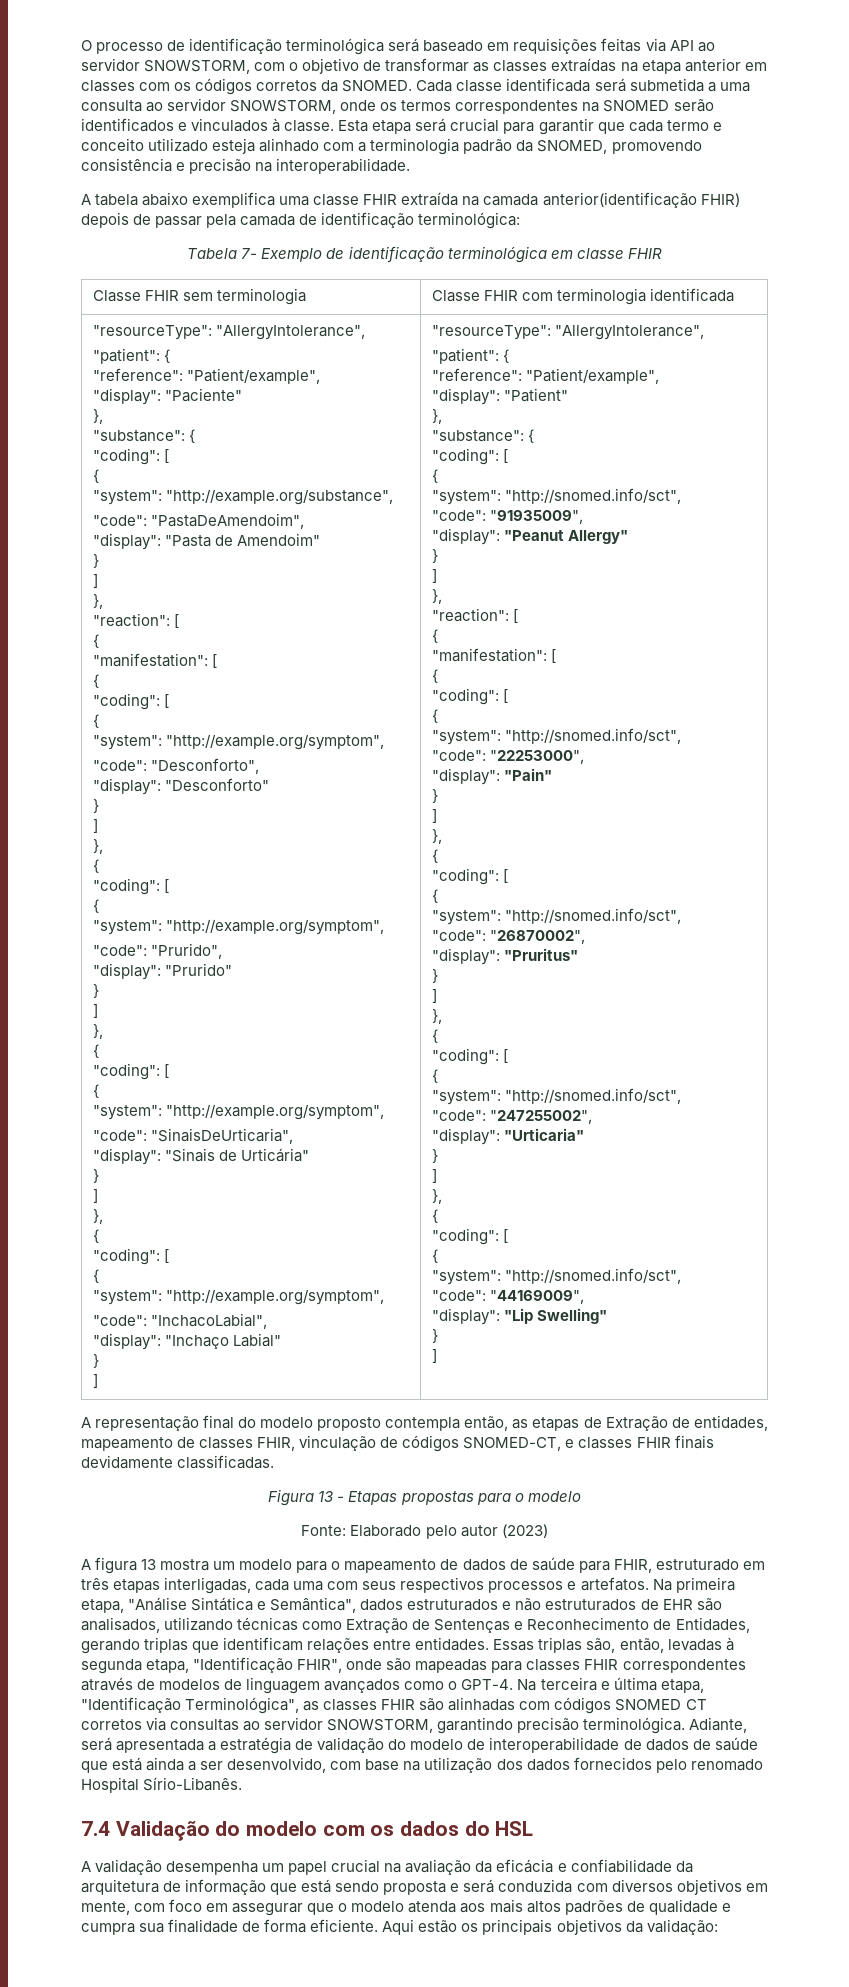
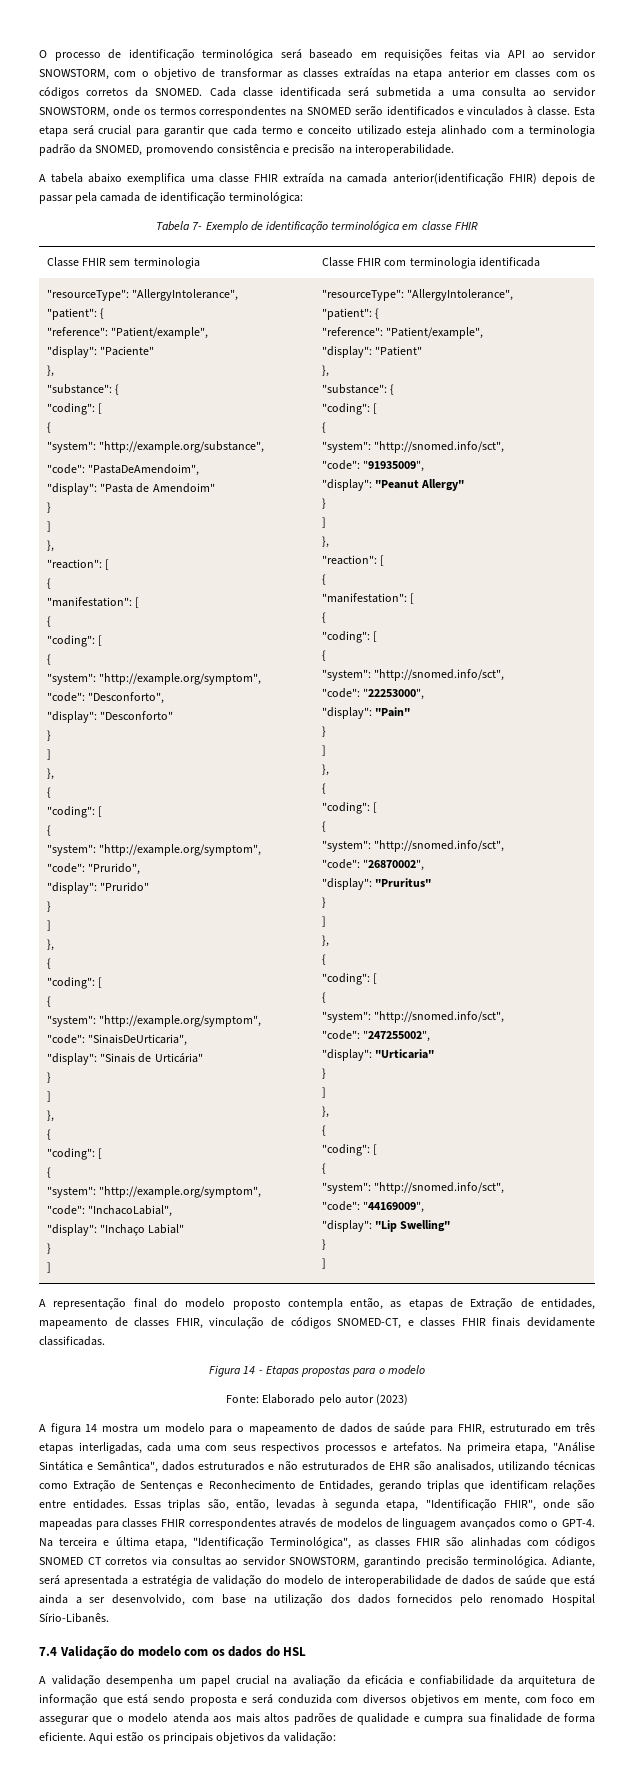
[318,1491,334,1502] 13 -> [243,1366,256,1374] 14
[141,1559,157,1570] 13 -> [85,1424,98,1432] 14

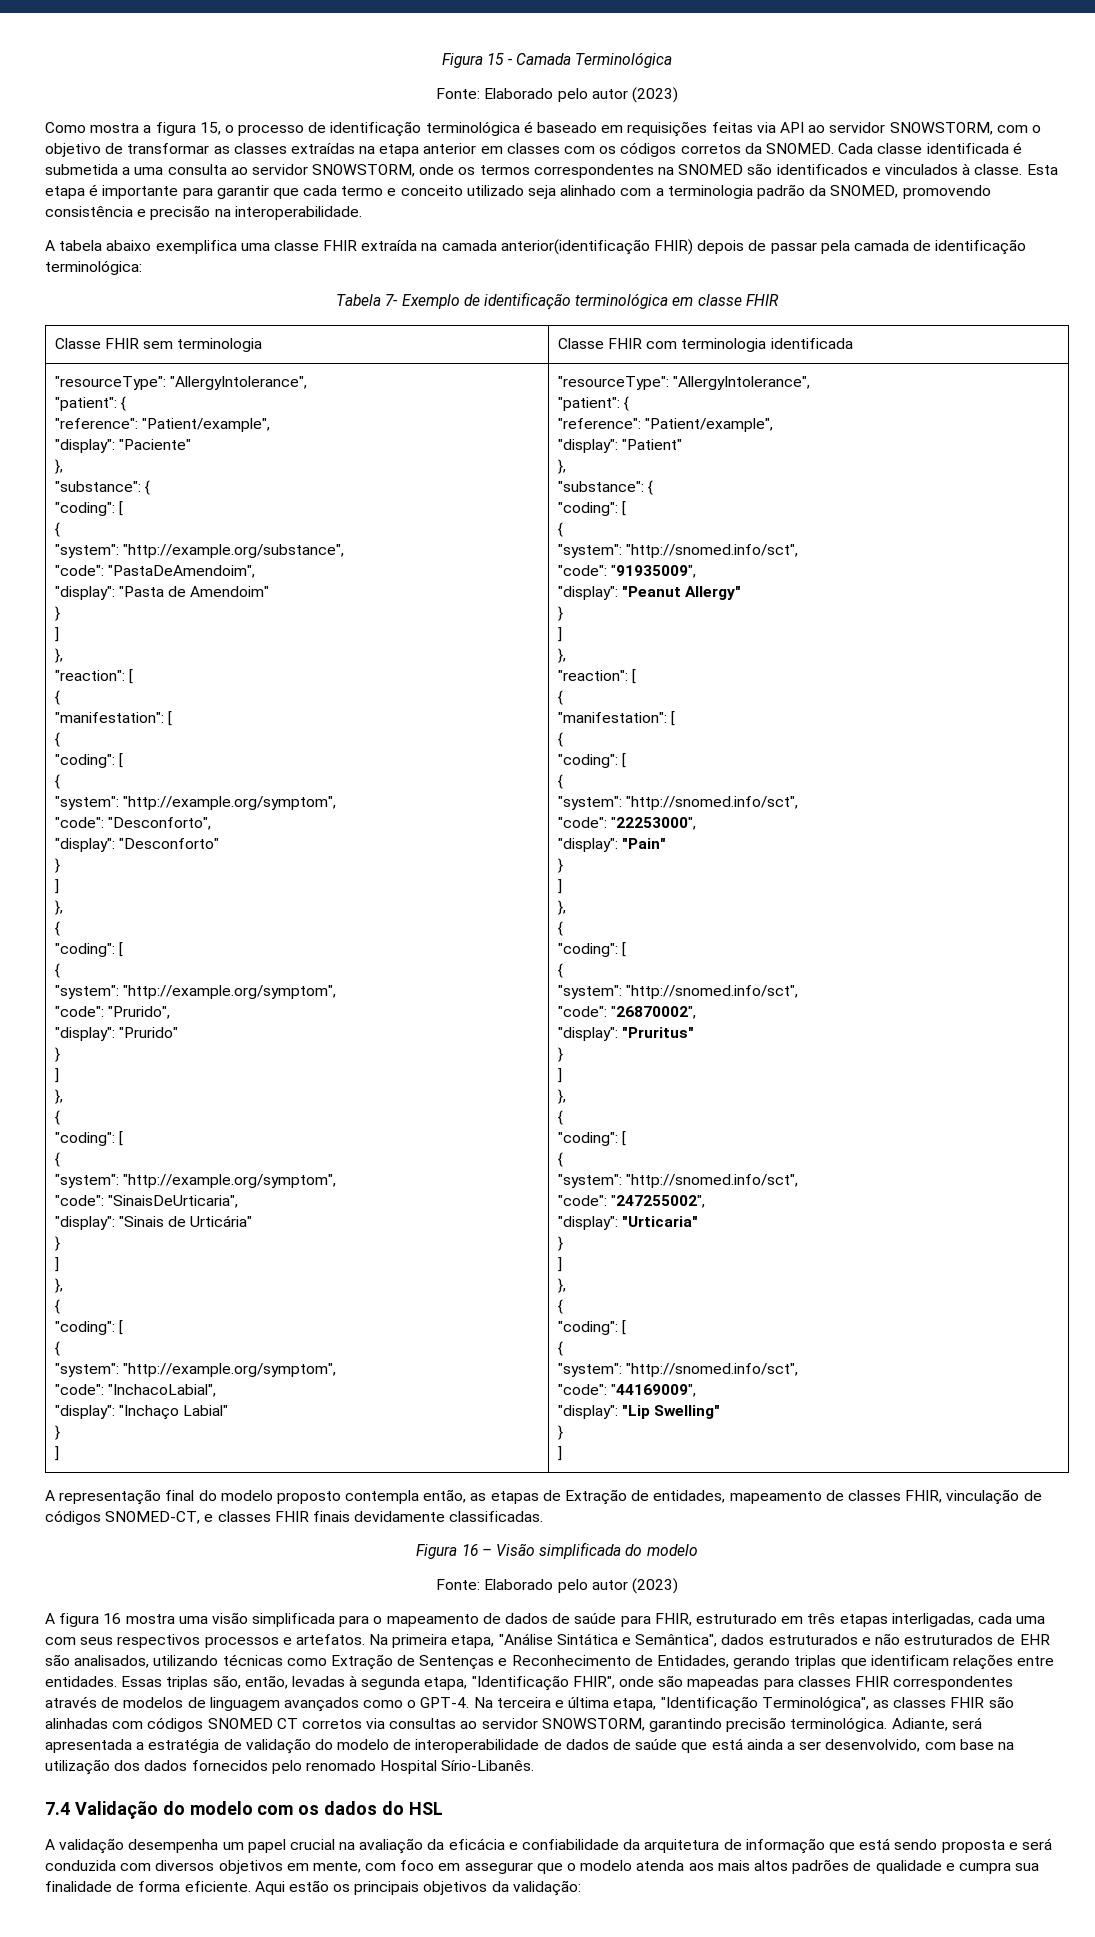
[39,50,47,58] O -> [442,52,672,68] [436,87,678,103] [45,122,234,136] Figura 15 - Camada Terminológica // Fonte: Elaborado pelo autor (2023) // Como mostra a figura 15, o
[280,49,302,59] será -> [523,121,533,133] é
[348,87,370,97] será -> [1012,142,1022,154] é
[354,105,383,116] serão -> [747,163,773,175] são
[72,125,132,135] será crucial -> [89,184,179,199] é importante
[406,125,437,137] esteja -> [528,185,557,199] seja
[243,1366,385,1377] 14 - Etapas propostas para o -> [461,1542,643,1559] 16 – Visão simplificada do
[85,1423,205,1433] 14 mostra um modelo -> [103,1612,336,1627] 16 mostra uma visão simplificada

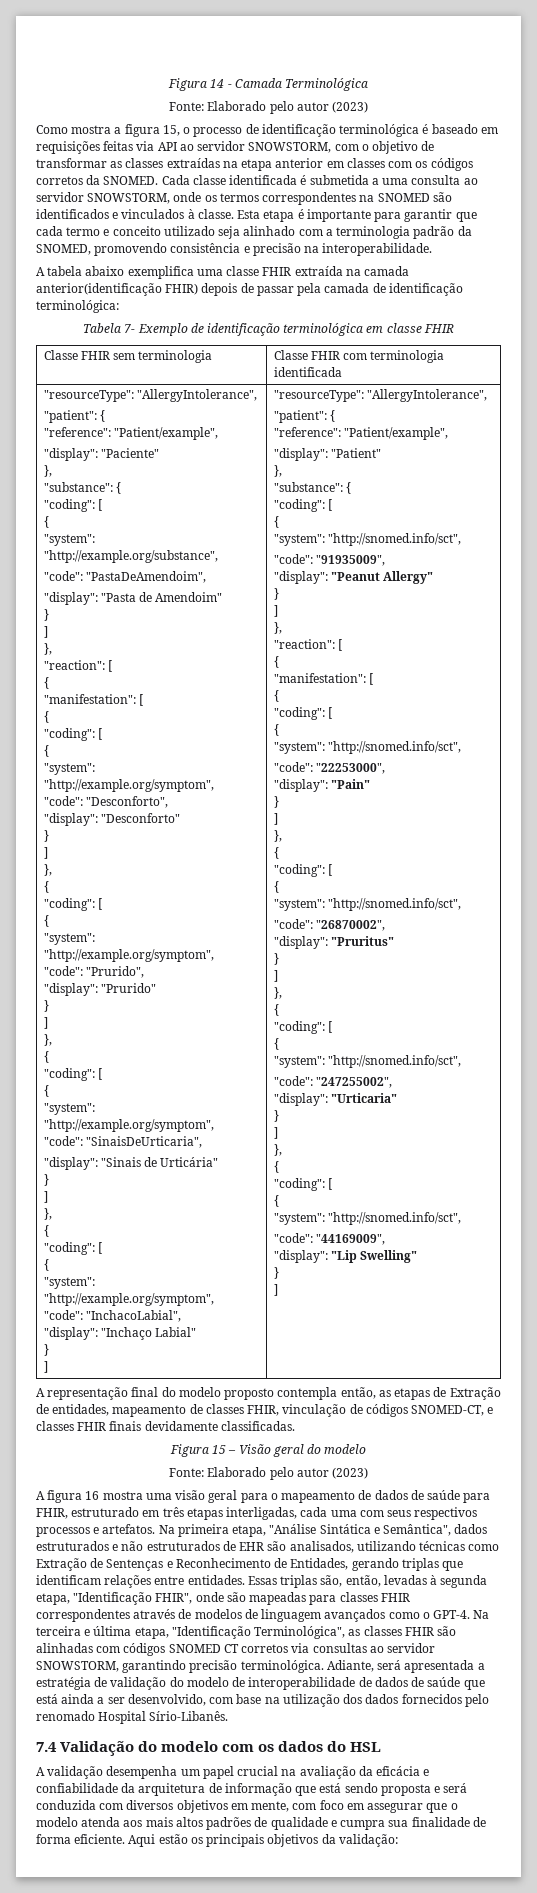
[442,53,505,68] Figura 15 -> [168,78,225,91] Figura 14
[461,1544,478,1556] 16 -> [212,1445,227,1454] 15
[539,1542,622,1559] simplificada -> [272,1444,304,1457] geral
[252,1613,336,1627] simplificada -> [208,1490,238,1503] geral

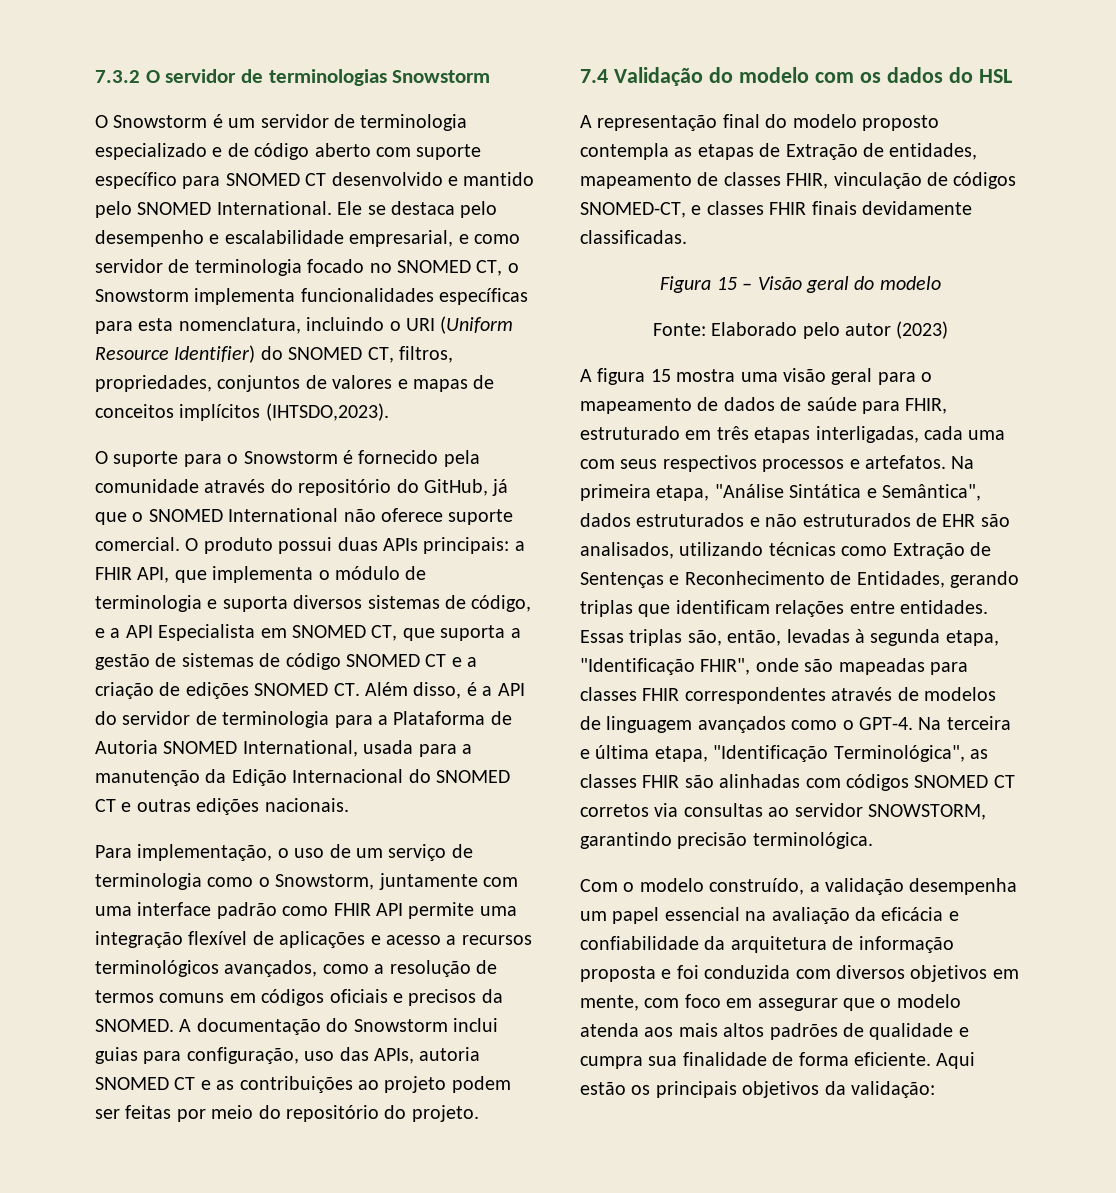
[168,78,368,91] [169,101,368,114] [36,124,498,137] [36,141,435,154] [36,158,473,171] [36,175,478,185] [36,192,452,205] [36,209,477,222] [36,226,472,239] [36,243,433,256] [36,266,410,279] [36,283,463,296] [36,300,119,313] [83,323,454,336] [43,350,213,363] [273,350,445,363] [273,367,342,377] [43,389,257,402] [43,410,105,423] [43,427,218,440] [43,448,159,461] [43,465,52,477] [43,482,121,494] [43,499,102,512] [43,516,49,528] [43,534,95,546] [43,550,218,563] [43,571,206,583] [43,592,223,605] [43,609,49,621] [43,626,48,638] [43,643,52,655] [43,660,112,672] [43,677,49,689] [43,694,143,706] [43,711,49,723] [43,728,102,741] [43,745,49,757] [43,763,95,775] [43,779,214,792] [43,796,168,808] [43,813,180,826] [43,830,49,842] [43,847,48,859] [43,864,52,876] [43,881,49,893] [43,898,102,911] [43,915,49,927] [43,933,95,945] [43,949,214,962] [43,966,144,978] [43,983,156,996] [43,1000,49,1012] [43,1017,48,1029] [43,1034,52,1046] [43,1051,49,1063] [43,1068,102,1081] [43,1085,49,1097] [43,1103,95,1115] [43,1119,214,1132] [43,1136,202,1148] [43,1157,219,1170] [43,1174,49,1186] [43,1191,48,1203] [43,1208,52,1220] [43,1225,49,1237] [43,1242,102,1255] [43,1259,49,1271] [43,1277,95,1289] [43,1293,214,1306] [43,1310,181,1322] [43,1327,197,1340] [43,1344,49,1356] [43,1361,48,1373] [273,389,487,402] [273,410,335,423] [273,427,448,440] [273,448,381,461] [273,465,282,477] [273,482,351,494] [273,499,332,512] [273,516,279,528] [273,533,461,546] [273,554,385,566] [273,571,434,584] [273,588,279,600] [273,605,278,617] [273,622,282,634] [273,639,342,651] [273,656,279,668] [273,673,373,685] [273,690,279,702] [273,707,332,720] [273,724,279,736] [273,741,461,754] [273,762,385,774] [273,779,370,792] [273,796,279,808] [273,813,278,825] [273,830,282,842] [273,847,279,859] [273,864,332,877] [273,881,279,893] [273,898,461,911] [273,919,385,931] [273,936,394,949] [273,953,279,965] [273,970,278,982] [273,987,282,999] [273,1004,279,1016] [273,1021,332,1034] [273,1038,279,1050] [273,1055,461,1068] [273,1076,392,1088] [273,1093,397,1106] [273,1110,279,1122] [273,1127,278,1139] [273,1144,282,1156] [273,1161,279,1173] [273,1178,332,1191] [273,1195,279,1207] [273,1212,461,1225] [273,1233,385,1245] [273,1250,418,1263] [273,1267,279,1279] [273,1284,278,1296] Figura 14 - Camada Terminológica // Fonte: Elaborado pelo autor (2023) // Como mostra a figura 15, o processo de identificação terminológica é baseado em requisições feitas via API ao servidor SNOWSTORM, com o objetivo de transformar as classes extraídas na etapa anterior em classes com os códigos corretos da SNOMED. Cada classe identificada é submetida a uma consulta ao servidor SNOWSTORM, onde os termos correspondentes na SNOMED são identificados e vinculados à classe. Esta etapa é importante para garantir que cada termo e conceito utilizado seja alinhado com a terminologia padrão da SNOMED, promovendo consistência e precisão na interoperabilidade. // A tabela abaixo exemplifica uma classe FHIR extraída na camada anterior(identificação FHIR) depois de passar pela camada de identificação terminológica: // Tabela 7- Exemplo de identificação terminológica em classe FHIR // Classe FHIR sem terminologia | Classe FHIR com terminologia identificada // "resourceType": "AllergyIntolerance", // "patient": { // "reference": "Patient/example", // "display": "Paciente" // }, // "substance": { // "coding": [ // { // "system": "http://example.org/substance", // "code": "PastaDeAmendoim", // "display": "Pasta de Amendoim" // } // ] // }, // "reaction": [ // { // "manifestation": [ // { // "coding": [ // { // "system": "http://example.org/symptom", // "code": "Desconforto", // "display": "Desconforto" // } // ] // }, // { // "coding": [ // { // "system": "http://example.org/symptom", // "code": "Prurido", // "display": "Prurido" // } // ] // }, // { // "coding": [ // { // "system": "http://example.org/symptom", // "code": "SinaisDeUrticaria", // "display": "Sinais de Urticária" // } // ] // }, // { // "coding": [ // { // "system": "http://example.org/symptom", // "code": "InchacoLabial", // "display": "Inchaço Labial" // } // ] | "resourceType": "AllergyIntolerance", // "patient": { // "reference": "Patient/example", // "display": "Patient" // }, // "substance": { // "coding": [ // { // "system": "http://snomed.info/sct", // "code": "91935009", // "display": "Peanut Allergy" // } // ] // }, // "reaction": [ // { // "manifestation": [ // { // "coding": [ // { // "system": "http://snomed.info/sct", // "code": "22253000", // "display": "Pain" // } // ] // }, // { // "coding": [ // { // "system": "http://snomed.info/sct", // "code": "26870002", // "display": "Pruritus" // } // ] // }, // { // "coding": [ // { // "system": "http://snomed.info/sct", // "code": "247255002", // "display": "Urticaria" // } // ] // }, // { // "coding": [ // { // "system": "http://snomed.info/sct", // "code": "44169009", // "display": "Lip Swelling" // } // ] -> [95,69,491,86] [95,114,468,131] [95,143,482,160] [95,172,535,189] [95,201,498,218] [95,230,520,247] [95,259,519,276] [95,288,529,305] [95,316,514,334] [95,345,453,363] [95,375,495,392] [95,403,389,421] [95,450,480,467] [95,479,509,496] [95,508,514,525] [95,537,525,554] [95,566,427,583] [95,595,532,612] [95,624,521,641] [95,653,478,670] [95,682,525,699] [95,711,512,728] [95,740,472,757] [95,769,510,786] [95,798,349,815] [95,844,473,861] [95,873,518,890] [95,902,517,919] [95,931,532,948] [95,960,497,977] [95,989,503,1006] [95,1018,498,1035] [95,1047,481,1064] [95,1076,511,1093] [95,1105,479,1122] [580,67,1012,86] 7.3.2 O servidor de terminologias Snowstorm // O Snowstorm é um servidor de terminologia especializado e de código aberto com suporte específico para SNOMED CT desenvolvido e mantido pelo SNOMED International. Ele se destaca pelo desempenho e escalabilidade empresarial, e como servidor de terminologia focado no SNOMED CT, o Snowstorm implementa funcionalidades específicas para esta nomenclatura, incluindo o URI (Uniform Resource Identifier) do SNOMED CT, filtros, propriedades, conjuntos de valores e mapas de conceitos implícitos (IHTSDO,2023). // O suporte para o Snowstorm é fornecido pela comunidade através do repositório do GitHub, já que o SNOMED International não oferece suporte comercial. O produto possui duas APIs principais: a FHIR API, que implementa o módulo de terminologia e suporta diversos sistemas de código, e a API Especialista em SNOMED CT, que suporta a gestão de sistemas de código SNOMED CT e a criação de edições SNOMED CT. Além disso, é a API do servidor de terminologia para a Plataforma de Autoria SNOMED International, usada para a manutenção da Edição Internacional do SNOMED CT e outras edições nacionais. // Para implementação, o uso de um serviço de terminologia como o Snowstorm, juntamente com uma interface padrão como FHIR API permite uma integração flexível de aplicações e acesso a recursos terminológicos avançados, como a resolução de termos comuns em códigos oficiais e precisos da SNOMED. A documentação do Snowstorm inclui guias para configuração, uso das APIs, autoria SNOMED CT e as contribuições ao projeto podem ser feitas por meio do repositório do projeto. // 7.4 Validação do modelo com os dados do HSL
[340,1387,376,1399] então, -> (669, 151) none
[85,1491,100,1500] 16 -> [650,369,671,382] 15
[326,1660,485,1673] [36,1677,485,1690] [36,1694,489,1707] [36,1711,229,1724] [36,1741,382,1756] [36,1767,45,1776] Adiante, será apresentada a estratégia de validação do modelo de interoperabilidade de dados de saúde que está ainda a ser desenvolvido, com base na utilização dos dados fornecidos pelo renomado Hospital Sírio-Libanês. // 7.4 Validação do modelo com os dados do HSL // A -> [580,878,820,895] // Com o modelo construído, a
[237,1766,279,1776] crucial -> [664,907,740,921] essencial
[295,1783,378,1796] que está sendo -> (954, 944) none
[443,1783,468,1793] será -> [676,965,699,979] foi

